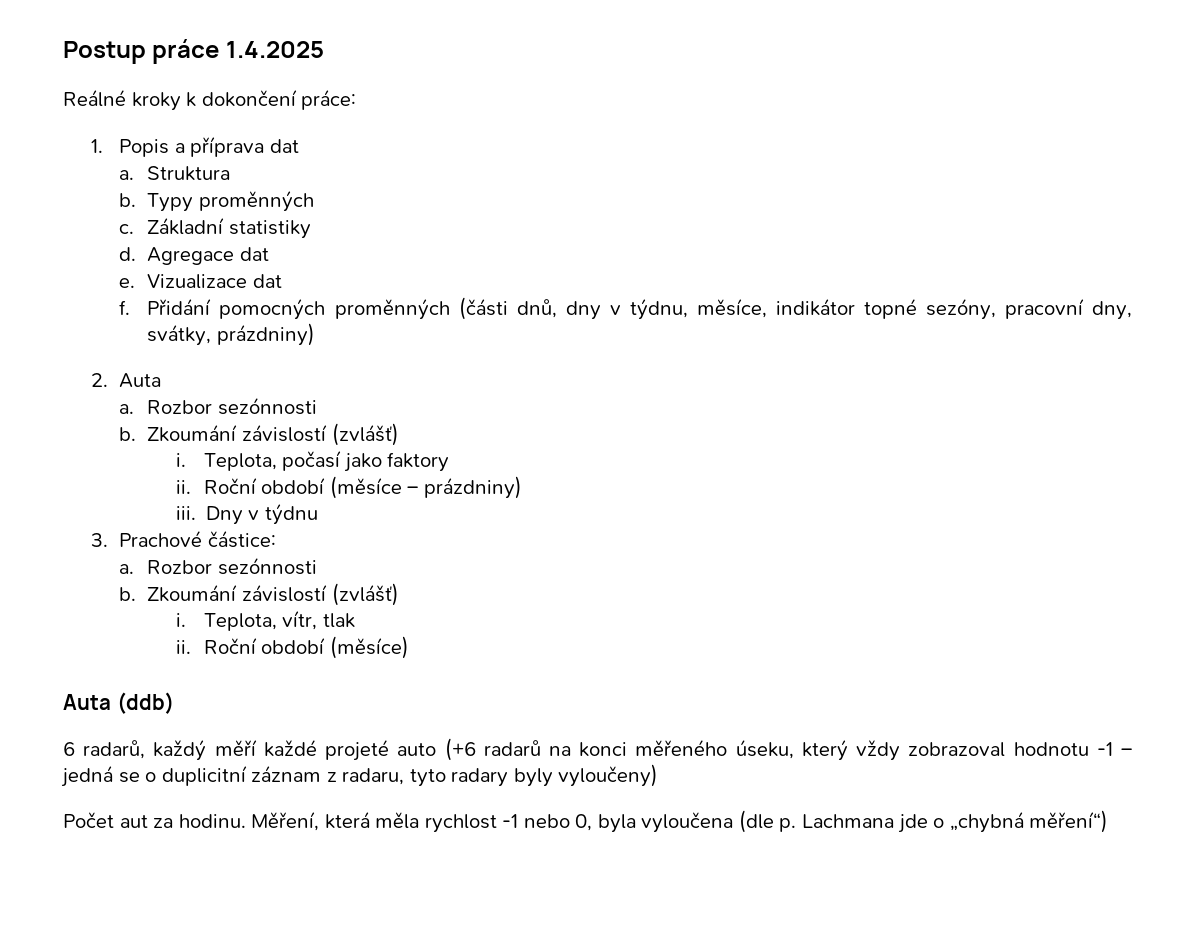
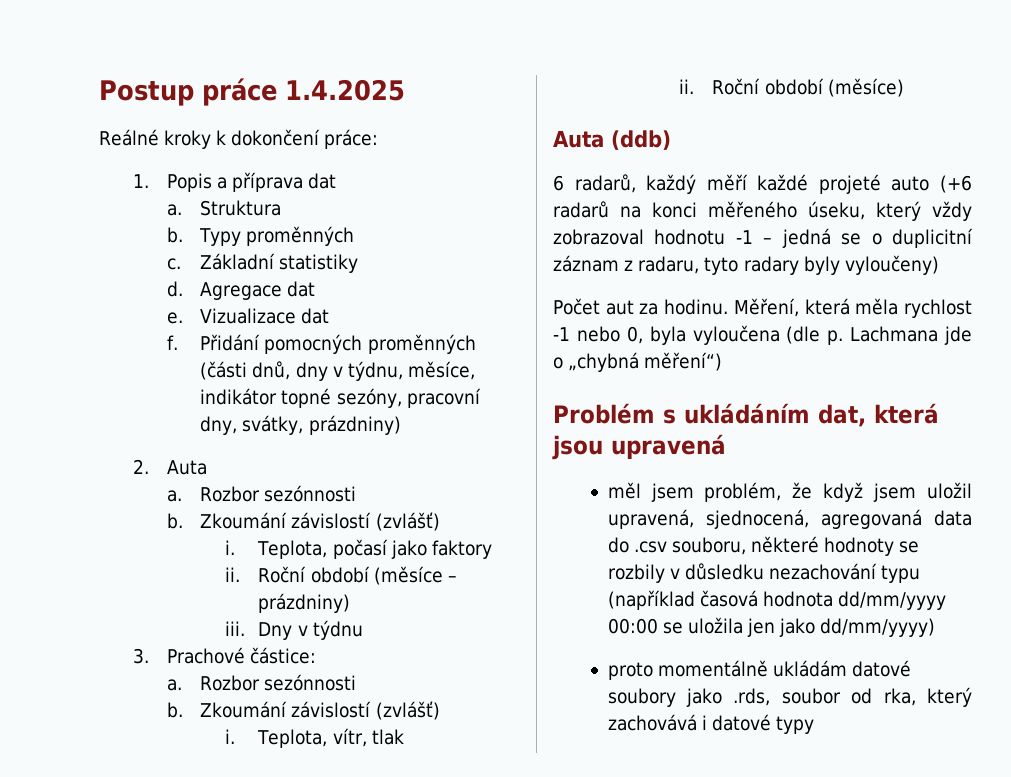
(1109, 821) none -> [553,403,939,427] [552,434,726,460] [607,482,972,502] [607,509,972,529] [607,536,920,556] [607,563,921,583] [607,590,947,610] [607,617,936,637] [607,660,912,680] [607,687,972,707] [607,714,815,734] // Problém s ukládáním dat, která jsou upravená // měl jsem problém, že když jsem uložil upravená, sjednocená, agregovaná data do .csv souboru, některé hodnoty se rozbily v důsledku nezachování typu (například časová hodnota dd/mm/yyyy 00:00 se uložila jen jako dd/mm/yyyy) // proto momentálně ukládám datové soubory jako .rds, soubor od rka, který zachovává i datové typy

